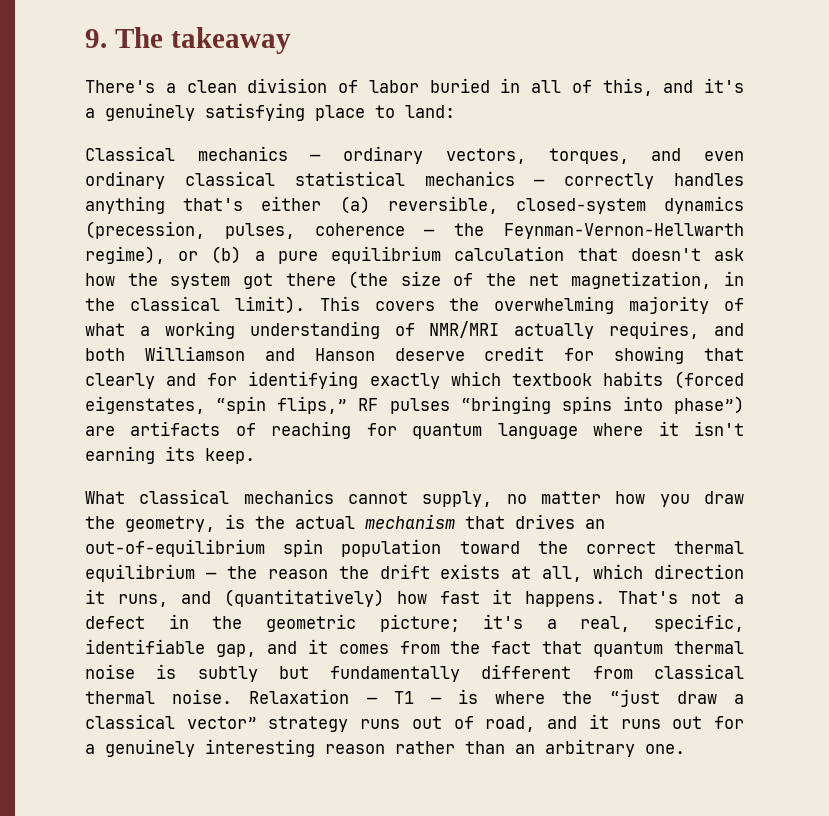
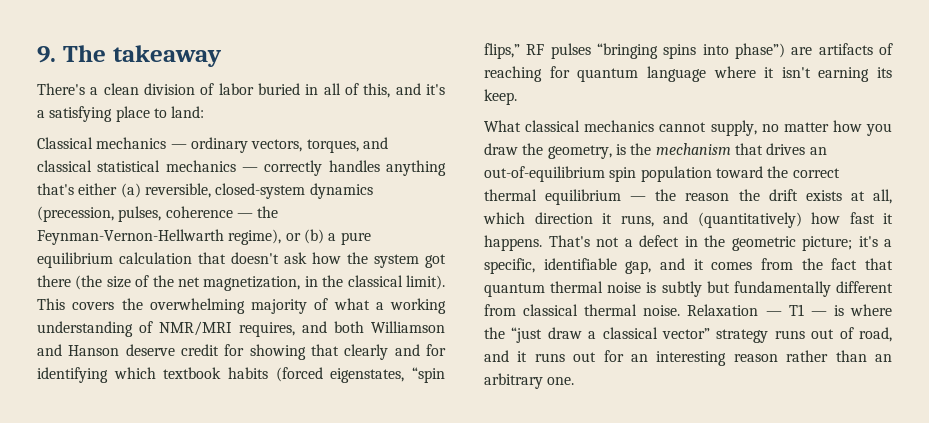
[105,103,195,121] genuinely -> (45, 114) none
[704,151,744,161] [85,171,165,189] even ordinary -> (388, 143) none
[514,323,595,339] actually -> (233, 328) none
[369,373,440,389] exactly -> (108, 375) none
[295,516,355,529] actual -> (652, 149) none
[580,616,631,632] real, -> (892, 243) none
[85,739,195,757] a genuinely -> [631,354,648,362] an

